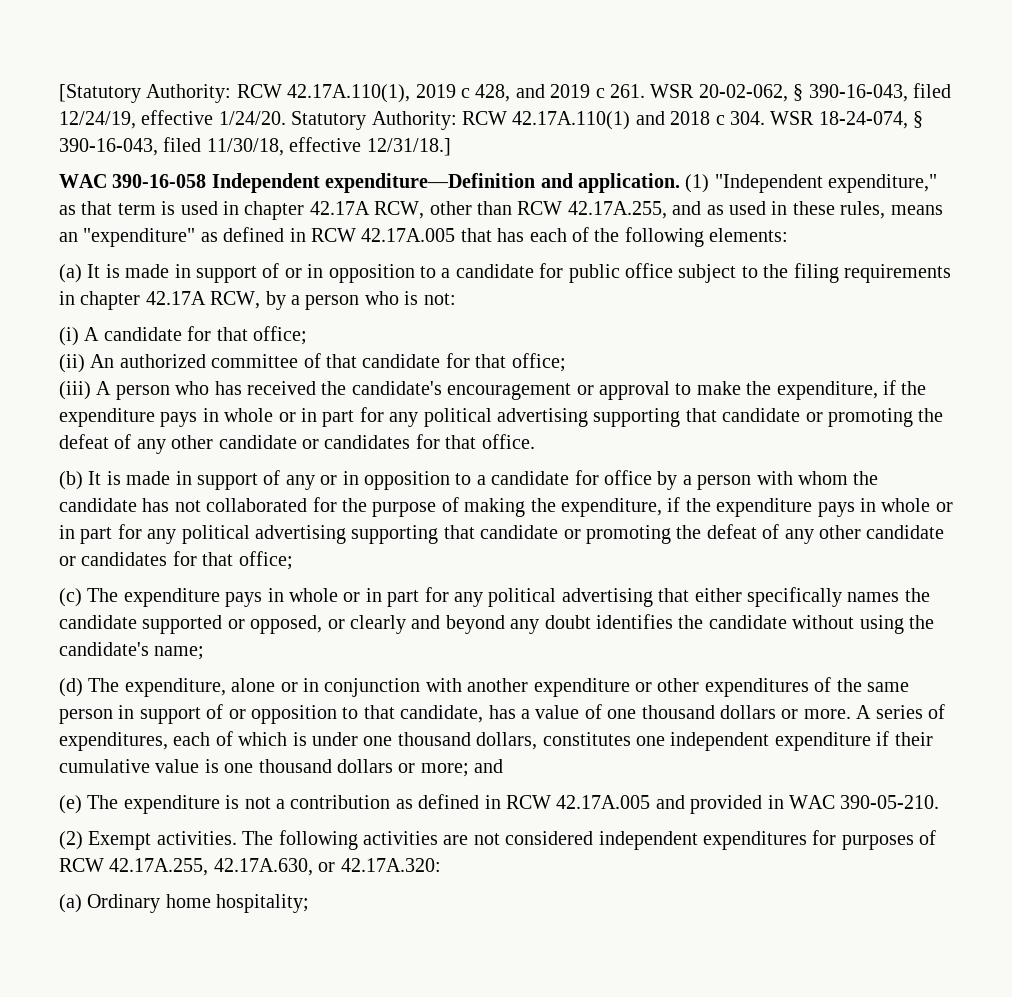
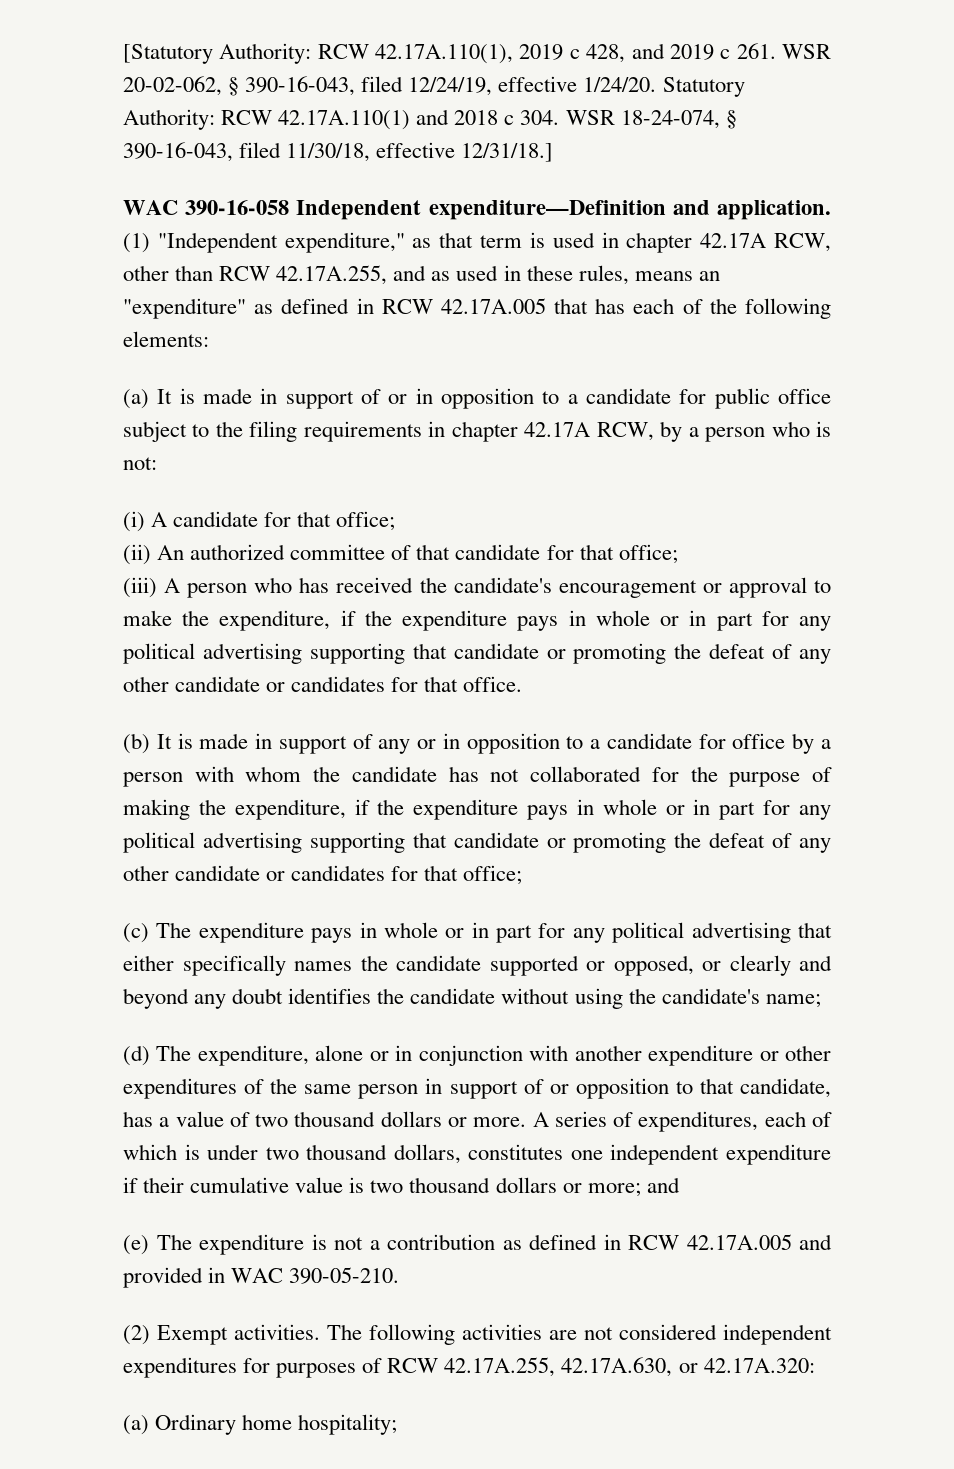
[607,709,637,719] one -> [255,1114,289,1127] two
[363,736,393,746] one -> [265,1147,299,1160] two
[224,763,254,773] one -> [370,1180,404,1193] two

